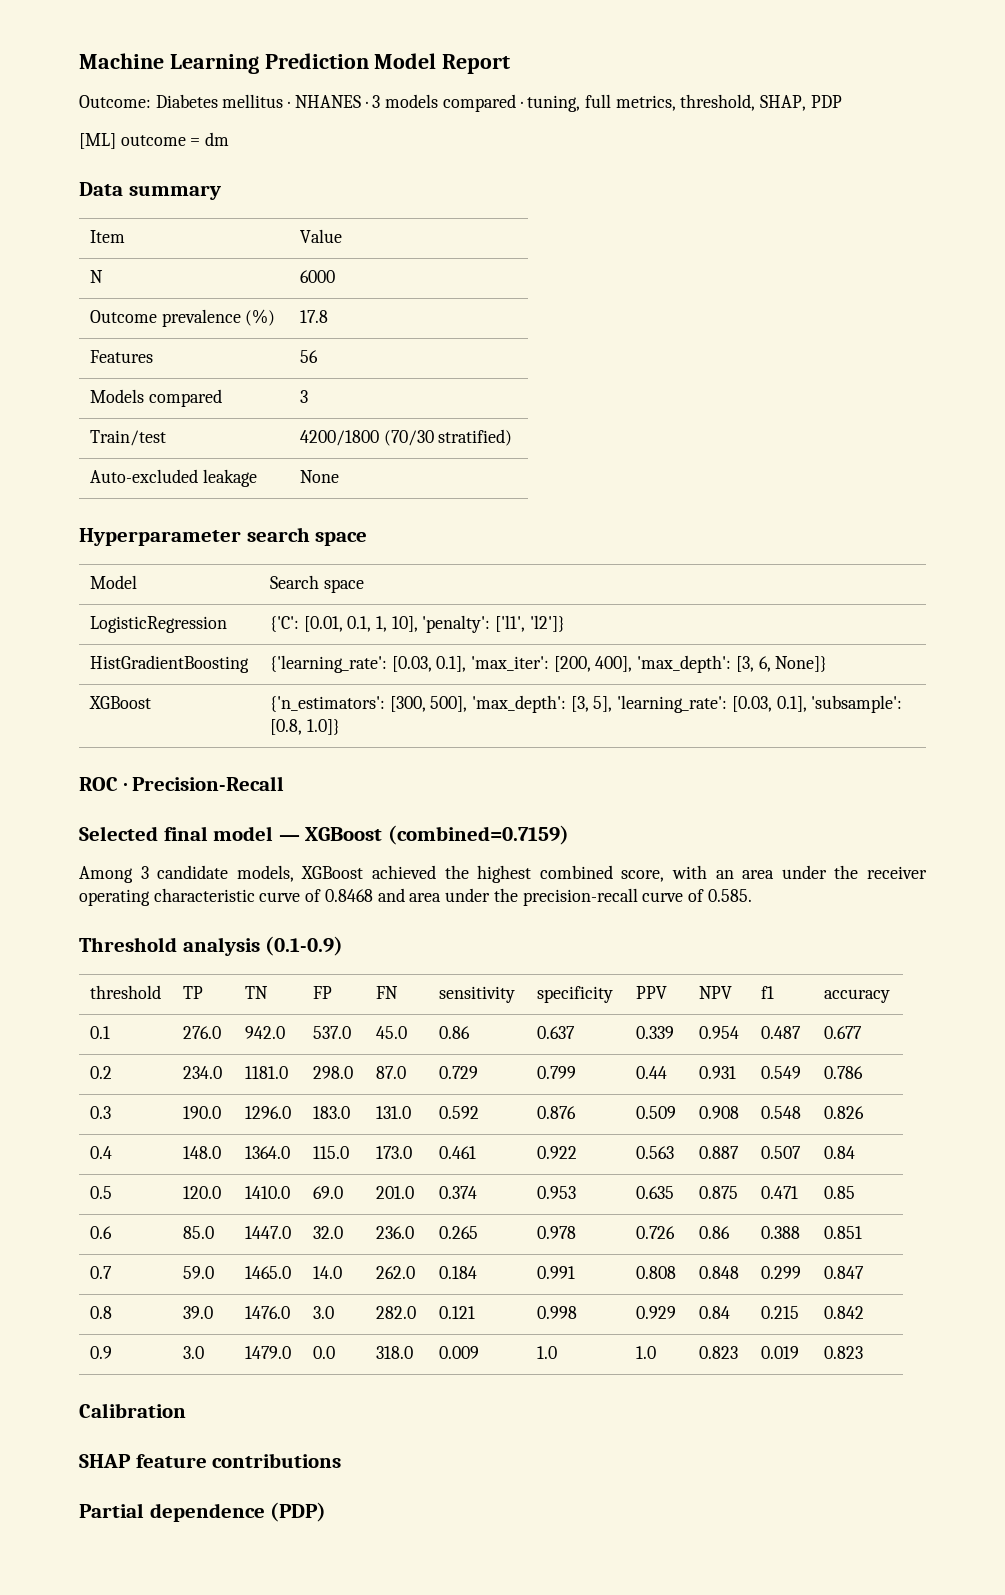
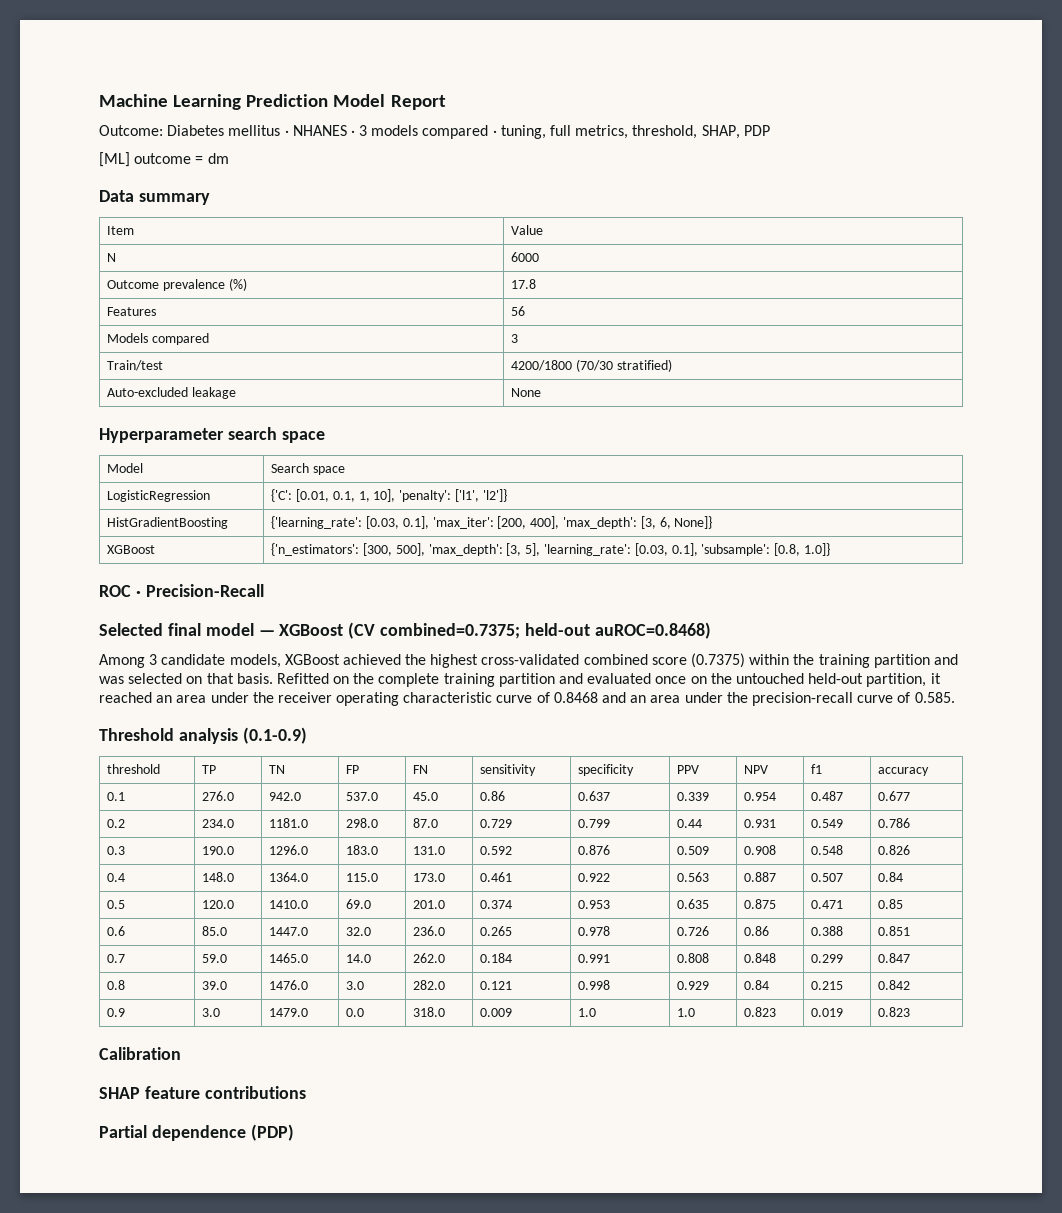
[387,825,569,845] (combined=0.7159) -> [348,622,711,639] (CV combined=0.7375; held-out auROC=0.8468)
[539,865,708,882] combined score, with -> [481,653,958,668] [99,673,941,687] [99,692,152,703] cross-validated combined score (0.7375) within the training partition and was selected on that basis. Refitted on the complete training partition and evaluated once on the untouched held-out partition, it reached
(405, 895) none -> [630,695,647,703] an

